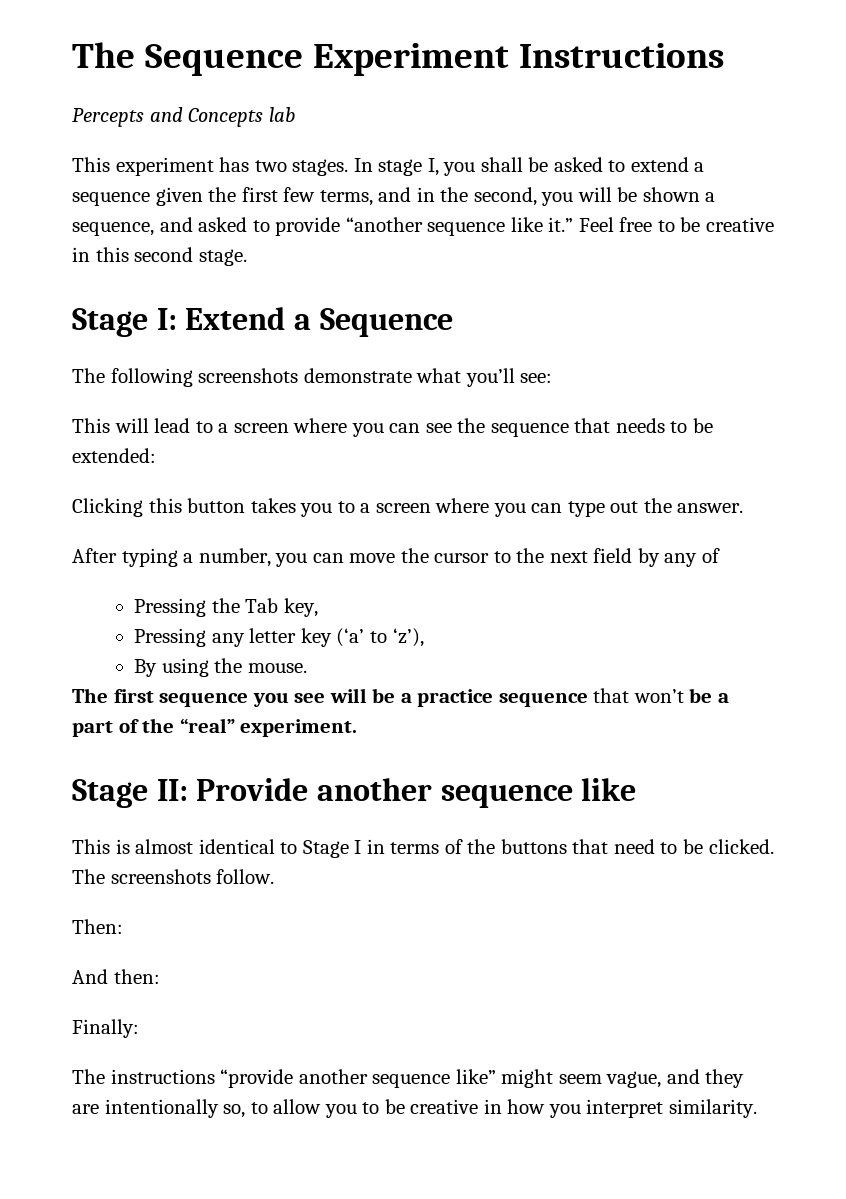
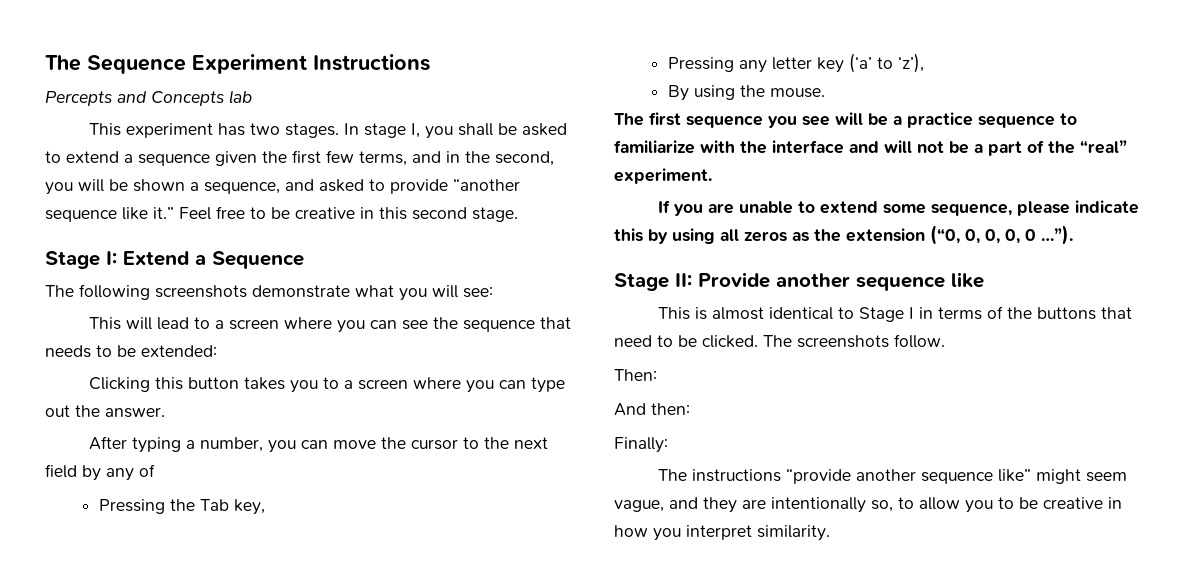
[465,368,515,387] you’ll -> [399,285,458,301] you will
[593,688,684,703] that won’t -> [1060,113,1077,125] [614,140,944,154] to familiarize with the interface and will not
(358, 728) none -> [657,200,1139,216] [614,225,1073,245] // If you are unable to extend some sequence, please indicate this by using all zeros as the extension (“0, 0, 0, 0, 0 …”).

